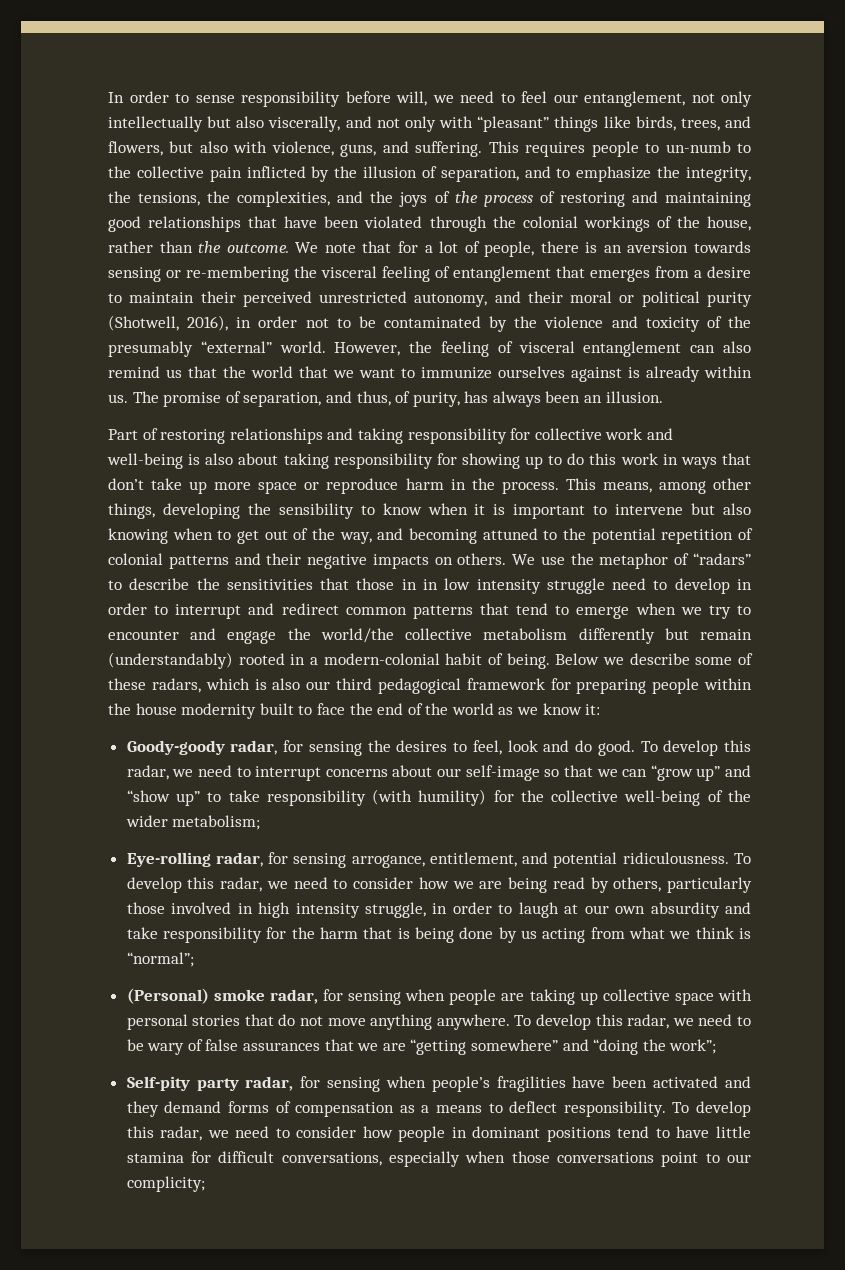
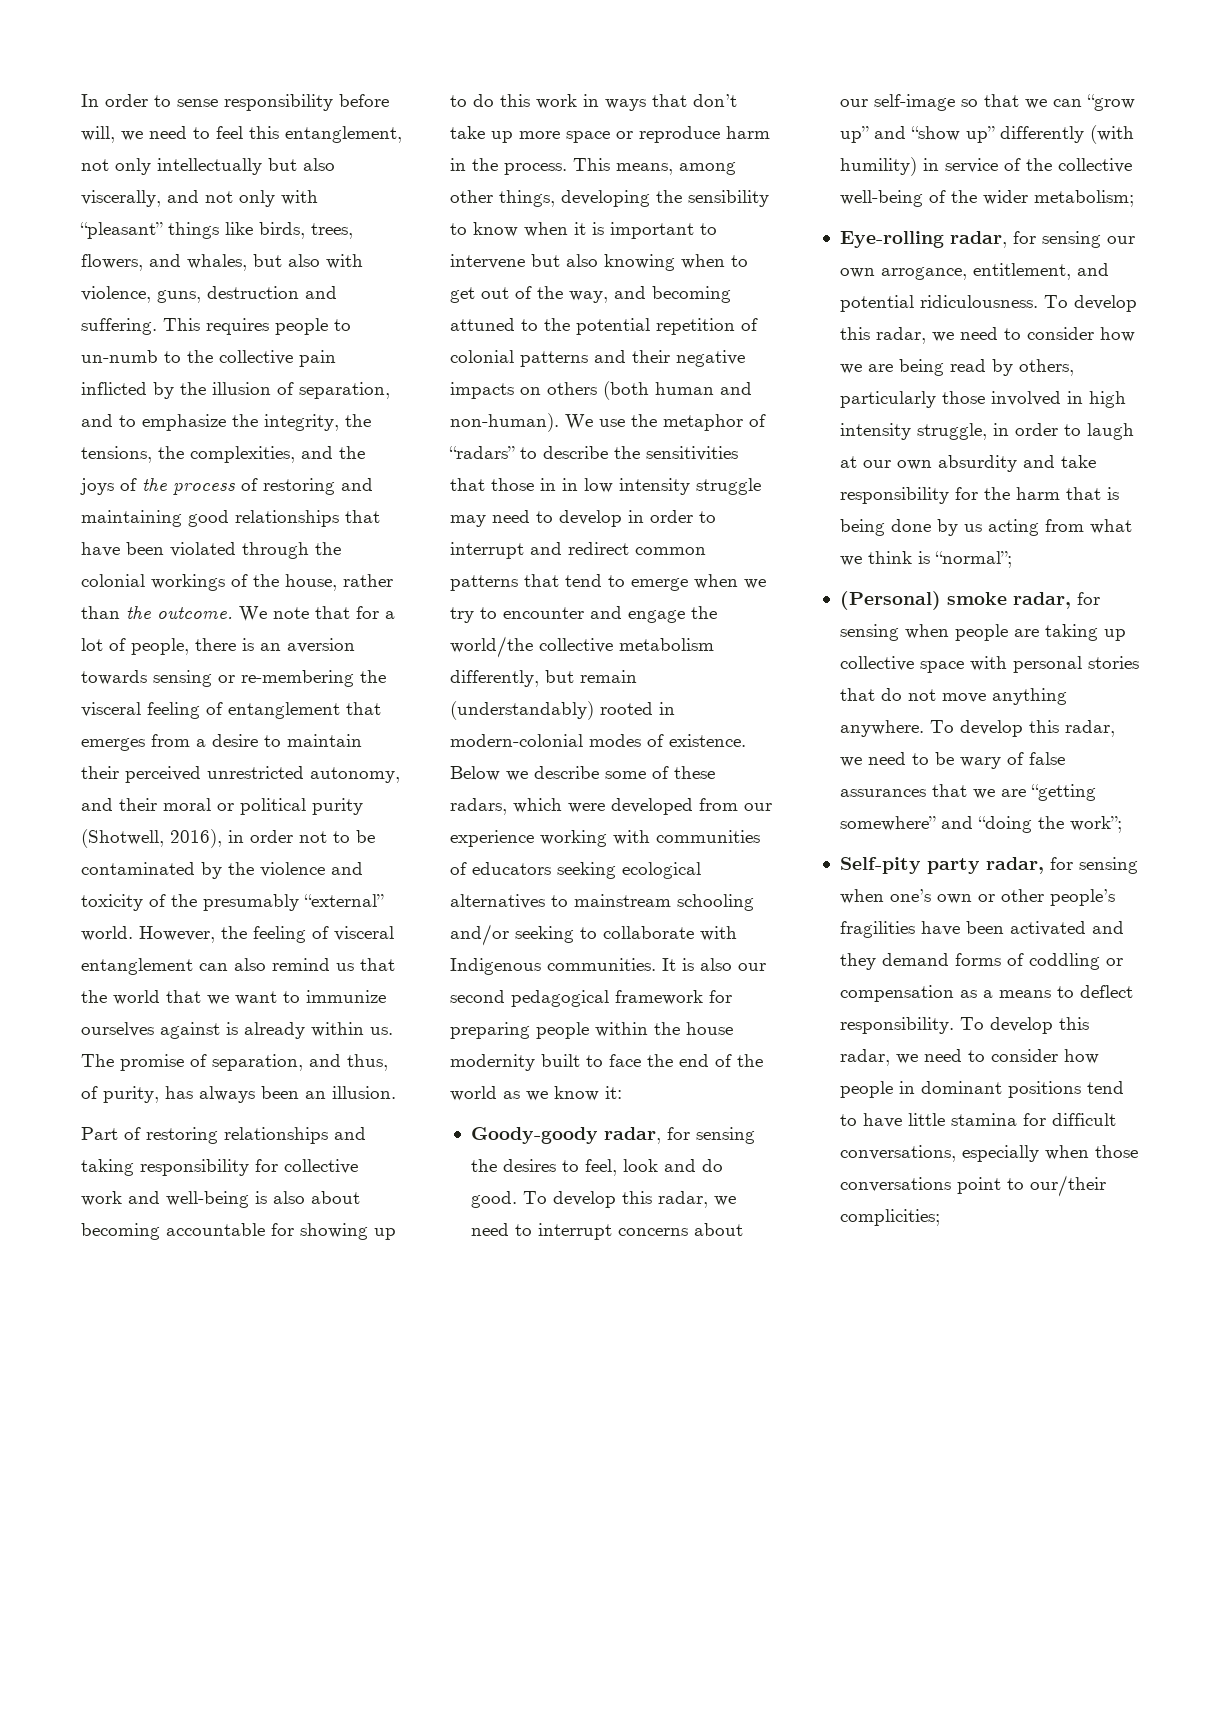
[553,94,578,103] our -> [249,126,279,139] this
[725,116,751,128] [108,141,163,156] and flowers, -> [81,254,247,271] flowers, and whales,
(377, 150) none -> [207,286,299,299] destruction
[283,453,433,469] taking responsibility -> [81,1223,265,1240] becoming accountable
[457,553,507,565] others. -> [547,381,752,400] [450,413,559,432] others (both human and non-human).
(605, 586) none -> [450,515,486,527] may
[578,628,655,644] differently -> [450,670,539,687] differently,
[310,653,550,669] a modern-colonial habit of being. -> [450,734,746,747] modern-colonial modes of existence.
(250, 684) none -> [568,798,772,815] [450,830,760,847] [450,862,701,879] [450,894,754,911] [450,924,737,946] [450,958,676,975] were developed from our experience working with communities of educators seeking ecological alternatives to mainstream schooling and/or seeking to collaborate with Indigenous communities. It
[336,678,372,690] third -> [450,990,505,1003] second
[207,789,514,806] to take responsibility (with humility) for -> [999,125,1134,144] [839,157,1021,176] differently (with humility) in service of
(347, 860) none -> [1106,236,1135,244] [839,268,875,278] our own
(426, 1082) none -> [889,889,1044,904] one’s own or other
(291, 1107) none -> [1028,953,1123,970] coddling or
[727,1154,752,1163] [126,1176,205,1192] our complicity; -> [1029,1175,1106,1197] [839,1209,940,1226] our/their complicities;

